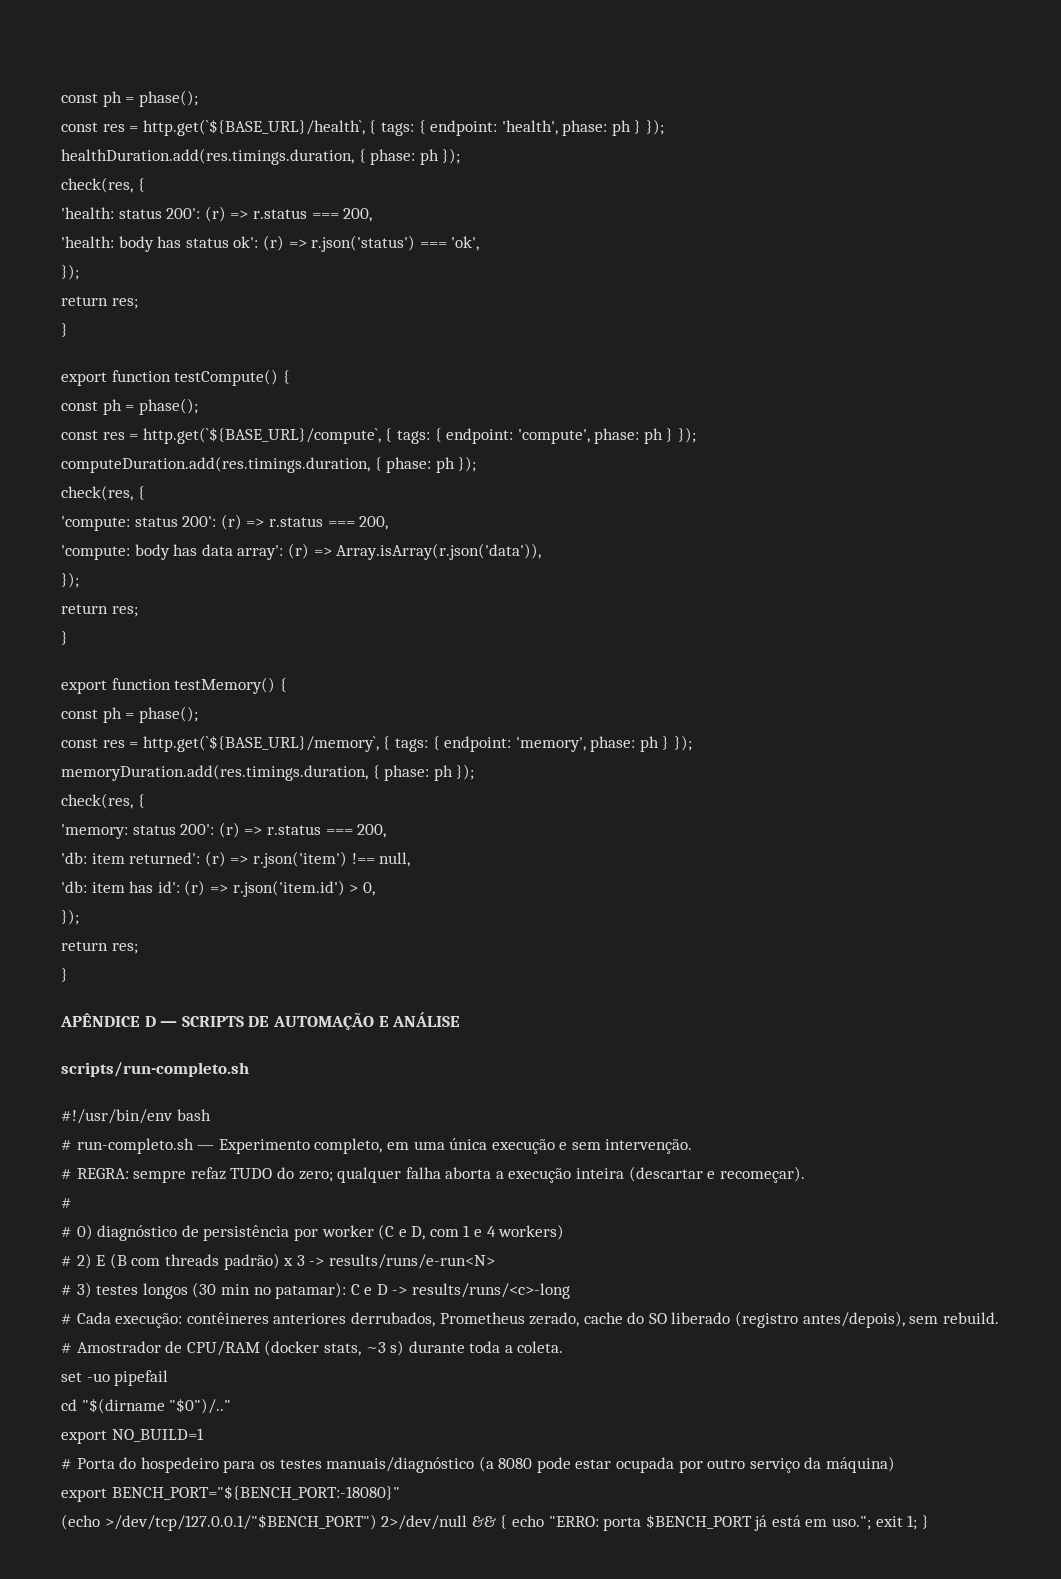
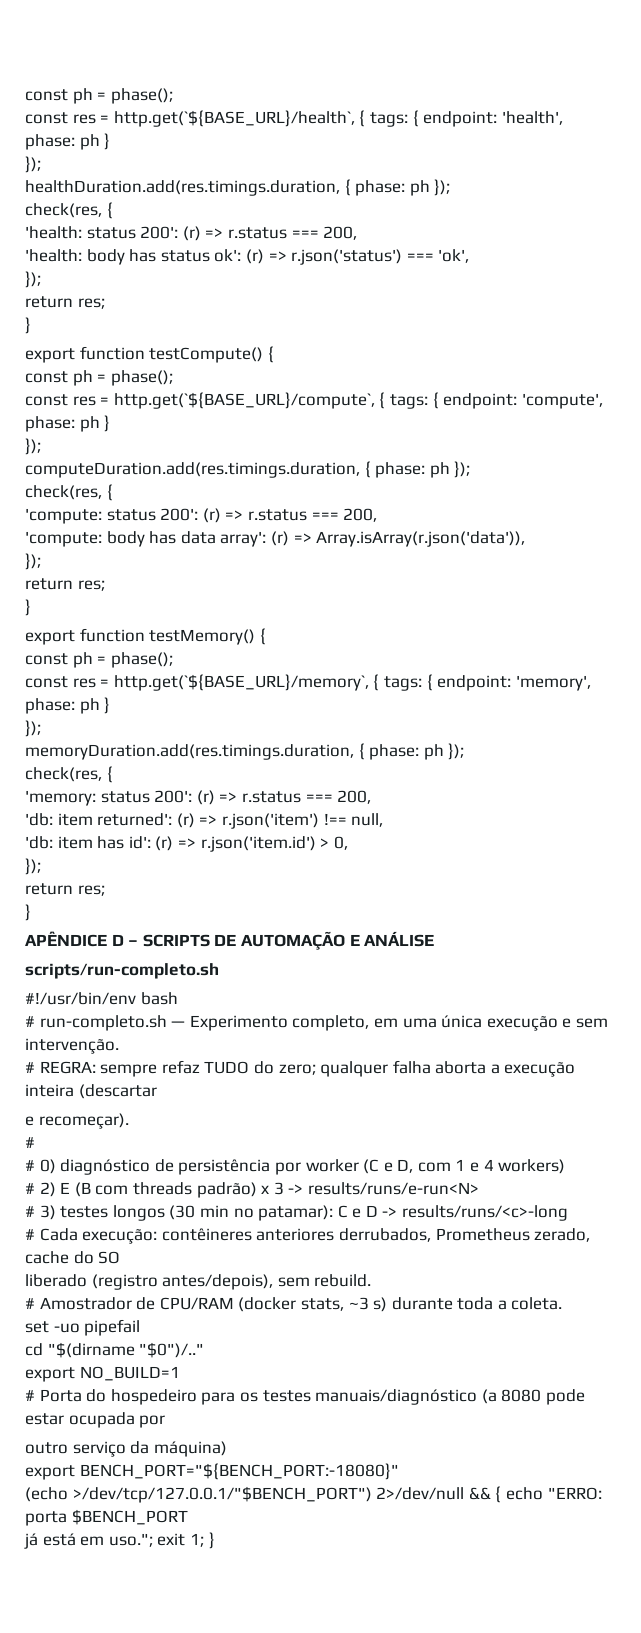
(642, 127) none -> (111, 141) //
(674, 435) none -> (111, 423) //
(670, 743) none -> (111, 705) //
[160,1021,178,1027] — -> [128,940,139,946] –
(703, 1174) none -> (157, 1091) //
(667, 1318) none -> (121, 1257) //
(703, 1466) none -> (166, 1421) //
(752, 1521) none -> (188, 1517) //

